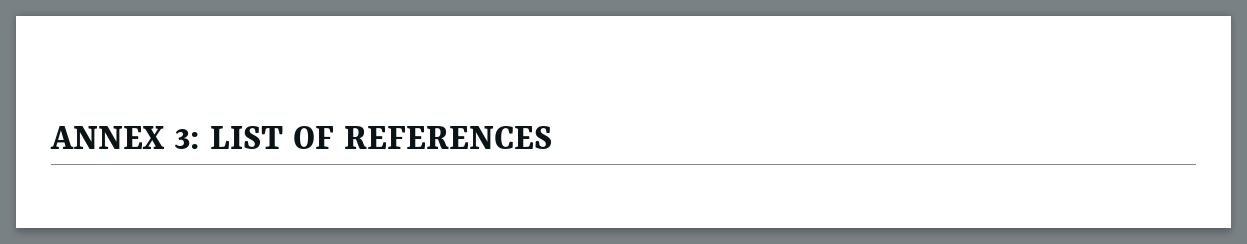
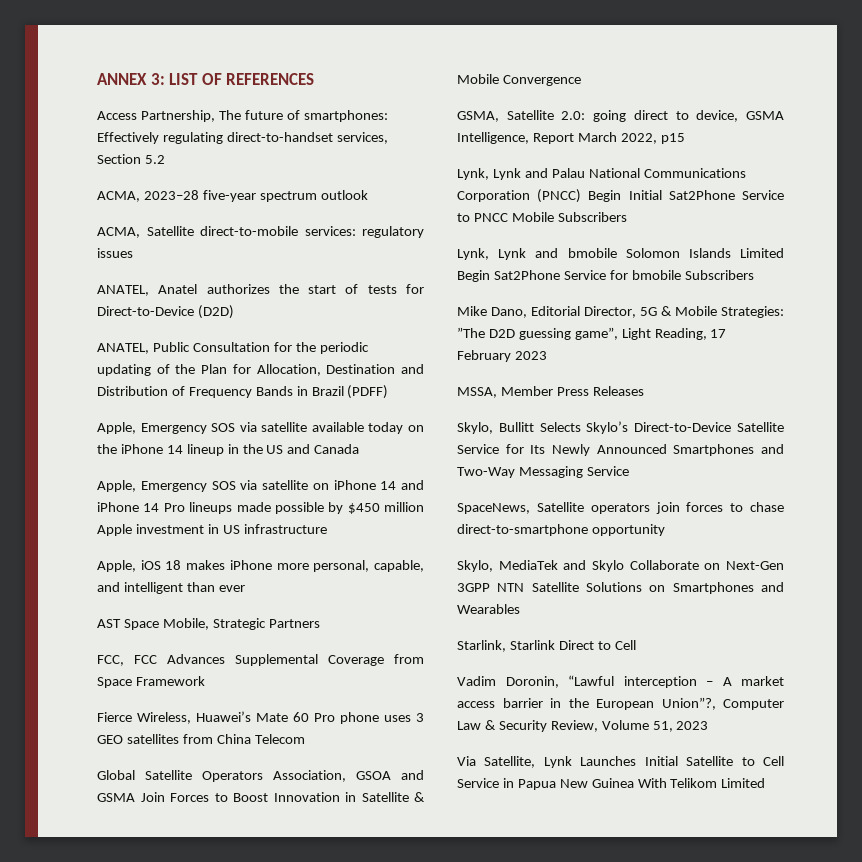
(553, 137) none -> [97,110,388,122] [97,132,388,144] [97,154,165,164] [97,190,368,202] [97,226,424,238] [97,248,133,258] [97,284,424,296] [97,305,234,319] [97,342,369,354] [97,364,424,376] [97,385,389,399] [97,422,424,434] [97,444,360,456] [97,480,424,492] [97,502,424,514] [97,524,327,536] [97,560,425,572] [97,582,245,594] [97,618,320,630] [97,654,424,666] [97,676,205,688] [97,711,424,724] [97,734,305,744] [97,770,424,782] [97,792,425,802] [457,74,581,86] [457,110,784,122] [457,132,685,144] [457,168,746,180] [457,189,784,203] [457,212,627,222] [457,248,784,260] [457,270,754,282] [457,306,784,318] [457,327,727,340] [457,350,547,362] [457,386,644,398] [457,421,784,434] [457,444,784,456] [457,466,629,478] [457,502,784,514] [457,524,665,536] [457,560,784,572] [457,582,784,594] [457,604,520,614] [457,640,636,652] [457,675,784,688] [457,697,784,710] [457,720,709,732] [457,756,784,768] [457,778,766,790] // Access Partnership, The future of smartphones: Effectively regulating direct-to-handset services, Section 5.2 // ACMA, 2023–28 five-year spectrum outlook // ACMA, Satellite direct-to-mobile services: regulatory issues // ANATEL, Anatel authorizes the start of tests for Direct-to-Device (D2D) // ANATEL, Public Consultation for the periodic updating of the Plan for Allocation, Destination and Distribution of Frequency Bands in Brazil (PDFF) // Apple, Emergency SOS via satellite available today on the iPhone 14 lineup in the US and Canada // Apple, Emergency SOS via satellite on iPhone 14 and iPhone 14 Pro lineups made possible by $450 million Apple investment in US infrastructure // Apple, iOS 18 makes iPhone more personal, capable, and intelligent than ever // AST Space Mobile, Strategic Partners // FCC, FCC Advances Supplemental Coverage from Space Framework // Fierce Wireless, Huawei’s Mate 60 Pro phone uses 3 GEO satellites from China Telecom // Global Satellite Operators Association, GSOA and GSMA Join Forces to Boost Innovation in Satellite & Mobile Convergence // GSMA, Satellite 2.0: going direct to device, GSMA Intelligence, Report March 2022, p15 // Lynk, Lynk and Palau National Communications Corporation (PNCC) Begin Initial Sat2Phone Service to PNCC Mobile Subscribers // Lynk, Lynk and bmobile Solomon Islands Limited Begin Sat2Phone Service for bmobile Subscribers // Mike Dano, Editorial Director, 5G & Mobile Strategies: ”The D2D guessing game”, Light Reading, 17 February 2023 // MSSA, Member Press Releases // Skylo, Bullitt Selects Skylo’s Direct-to-Device Satellite Service for Its Newly Announced Smartphones and Two-Way Messaging Service // SpaceNews, Satellite operators join forces to chase direct-to-smartphone opportunity // Skylo, MediaTek and Skylo Collaborate on Next-Gen 3GPP NTN Satellite Solutions on Smartphones and Wearables // Starlink, Starlink Direct to Cell // Vadim Doronin, “Lawful interception – A market access barrier in the European Union”?, Computer Law & Security Review, Volume 51, 2023 // Via Satellite, Lynk Launches Initial Satellite to Cell Service in Papua New Guinea With Telikom Limited

